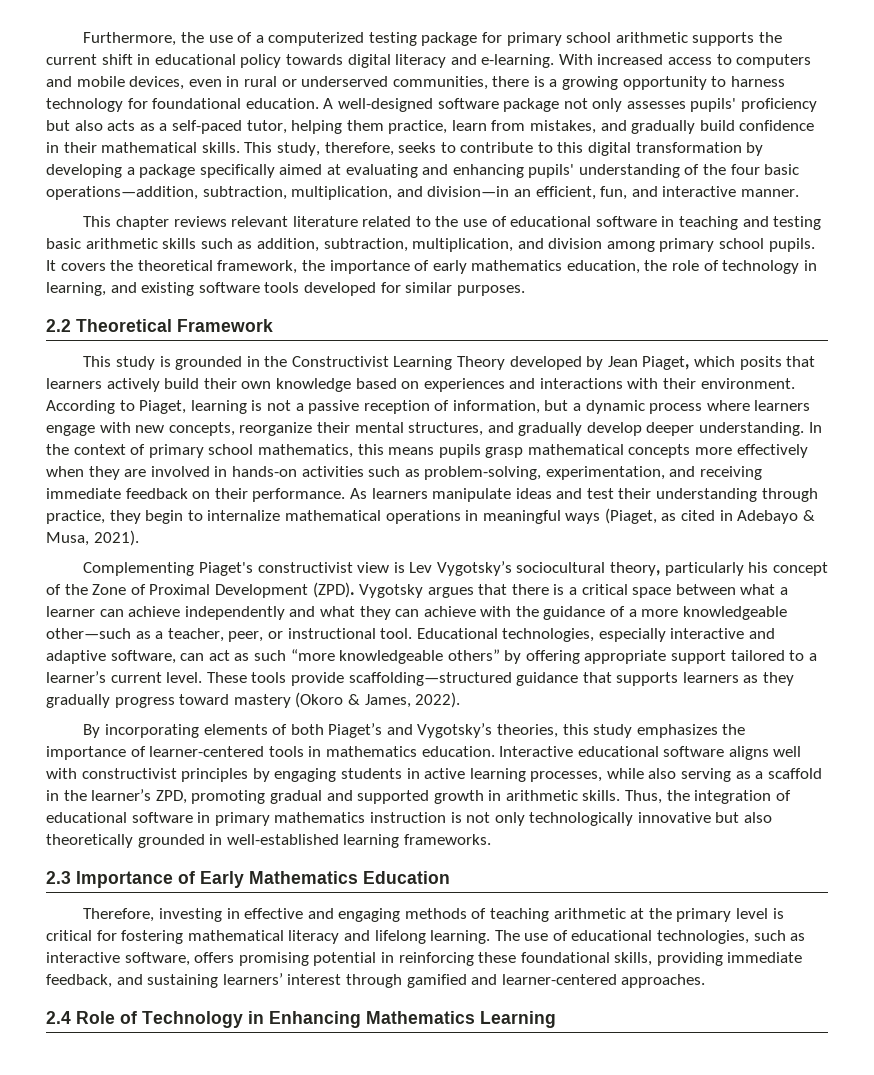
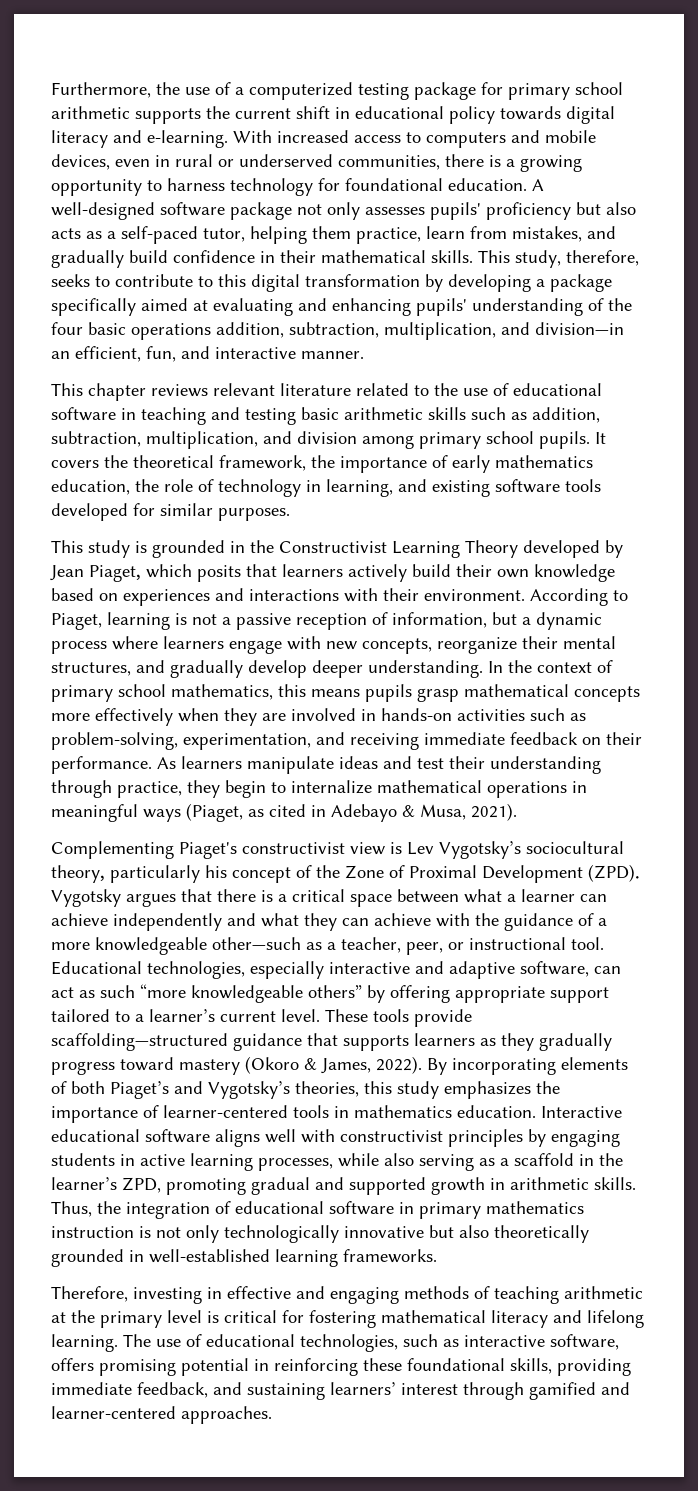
[46,186,198,200] operations—addition, -> [131,322,284,340] operations addition,
[46,319,273,332] // 2.2 Theoretical Framework -> (290, 514) none
(461, 700) // -> (422, 1065) none
[46,871,450,888] // 2.3 Importance of Early Mathematics Education -> (437, 1256) none
[46,1011,556,1028] // 2.4 Role of Technology in Enhancing Mathematics Learning -> (272, 1415) none

